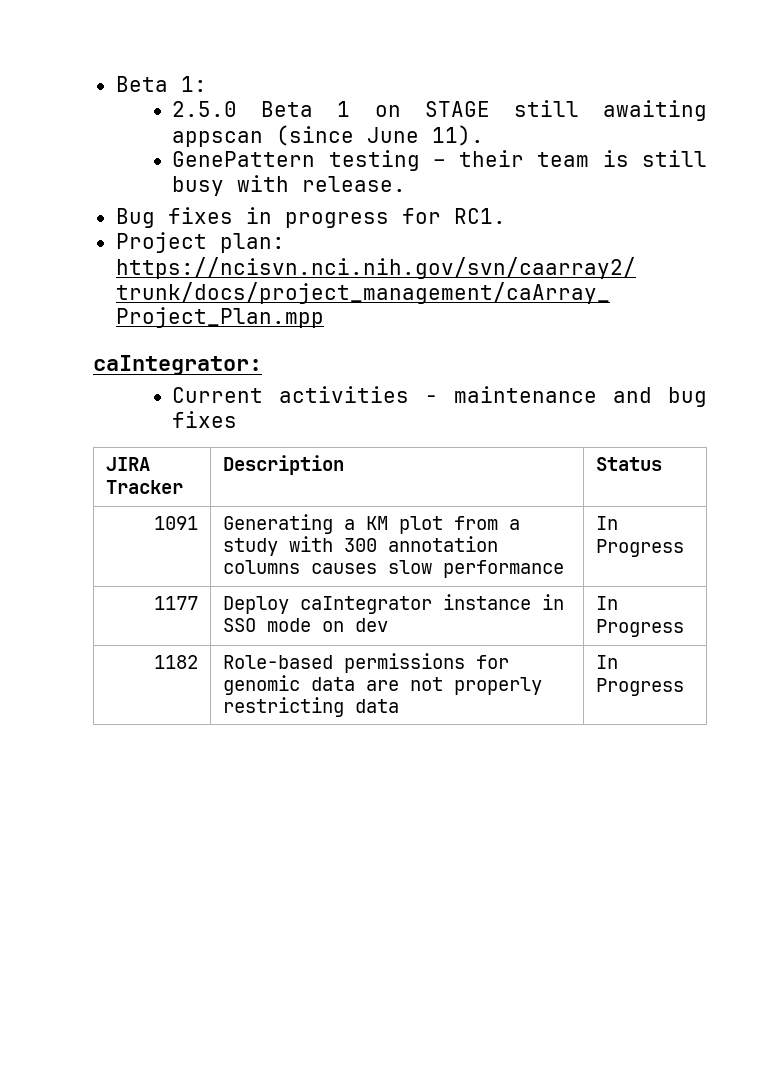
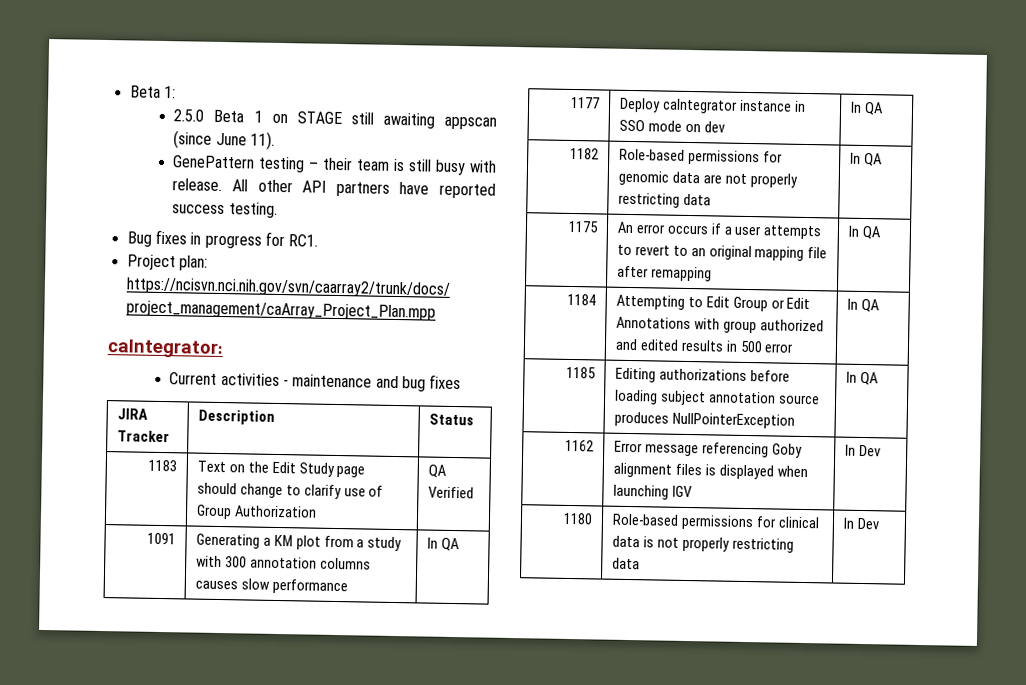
(407, 184) none -> [231,179,496,199] [172,202,278,218] All other API partners have reported success testing.
(663, 464) none -> [148,459,178,472] [196,460,366,478] [196,482,384,500] [195,504,317,520] [427,464,447,478] [427,486,474,499] // 1183 | Text on the Edit Study page should change to clarify use of Group Authorization | QA Verified
[596,539,685,557] Progress -> [440,537,460,552] QA
[596,619,685,637] Progress -> [863,101,884,116] QA
[596,678,685,696] Progress -> [863,152,883,167] [568,220,600,233] [616,221,823,240] [616,244,828,261] [616,265,712,282] [847,225,882,240] [567,293,597,306] [615,294,811,312] [615,316,824,334] [614,338,794,353] [846,298,880,313] [566,366,597,379] [614,367,790,383] [613,389,820,406] [613,411,795,429] [845,371,879,386] [565,439,595,452] [613,440,803,458] [612,462,808,480] [612,484,692,500] [844,444,881,457] [563,512,594,525] [611,513,820,531] [611,535,794,553] [611,557,640,570] [842,517,880,530] QA // 1175 | An error occurs if a user attempts to revert to an original mapping file after remapping | In QA // 1184 | Attempting to Edit Group or Edit Annotations with group authorized and edited results in 500 error | In QA // 1185 | Editing authorizations before loading subject annotation source produces NullPointerException | In QA // 1162 | Error message referencing Goby alignment files is displayed when launching IGV | In Dev // 1180 | Role-based permissions for clinical data is not properly restricting data | In Dev

